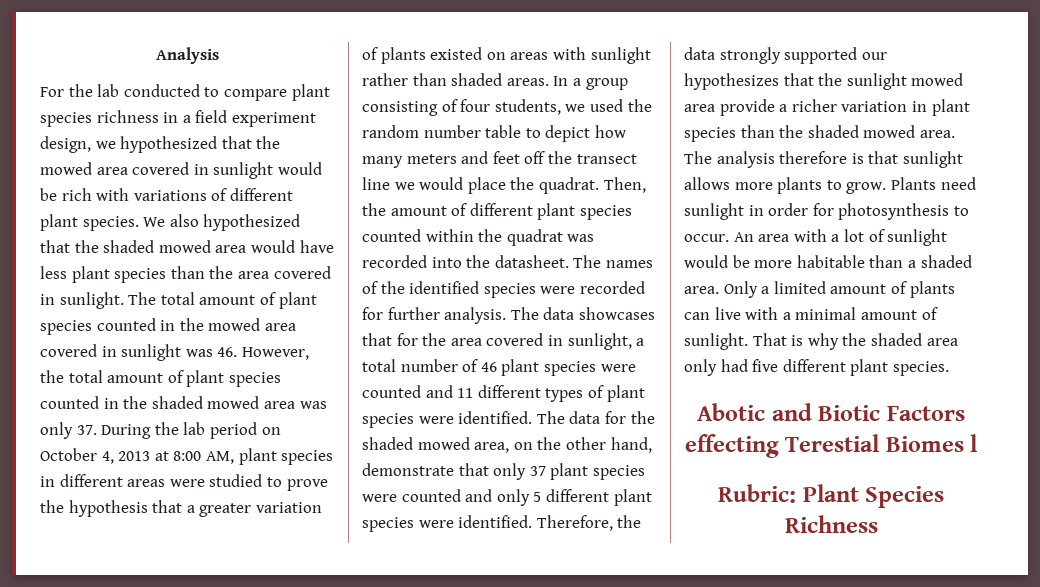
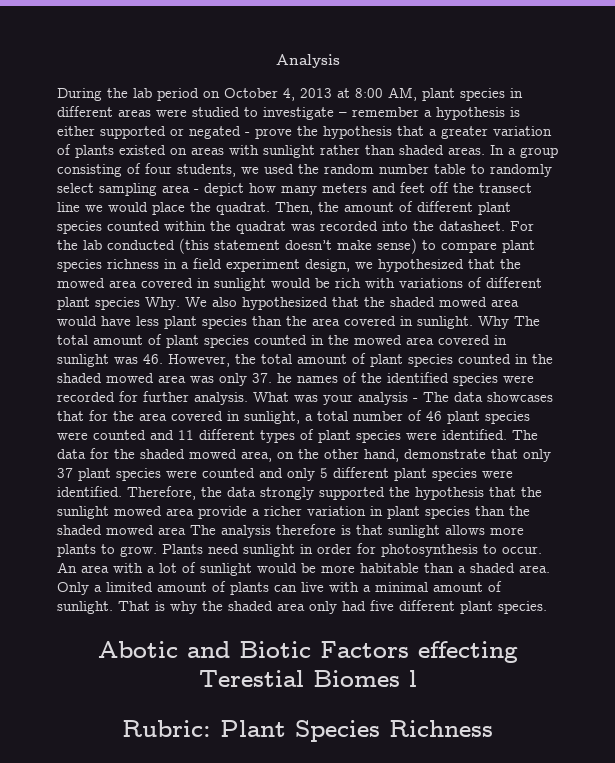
[40,84,200,97] For the lab conducted -> [57,87,523,101] [57,106,520,120] [57,126,552,139] [57,144,558,158] [57,163,552,177] [57,182,532,196] [57,201,511,215] [57,221,534,234] [57,238,417,254] During the lab period on October 4, 2013 at 8:00 AM, plant species in different areas were studied to investigate – remember a hypothesis is either supported or negated - prove the hypothesis that a greater variation of plants existed on areas with sunlight rather than shaded areas. In a group consisting of four students, we used the random number table to randomly select sampling area - depict how many meters and feet off the transect line we would place the quadrat. Then, the amount of different plant species counted within the quadrat was recorded into the datasheet. For the lab conducted (this statement doesn’t make sense)
[82,216,139,231] species. -> [95,297,180,310] species Why.
(124, 300) none -> [478,316,509,329] Why
[101,422,281,439] [40,448,334,465] [40,474,328,491] [40,500,322,517] [362,47,651,64] [362,73,628,90] [362,99,652,116] [362,125,626,142] [362,151,637,168] [362,177,646,194] [362,203,632,220] [362,229,595,246] [362,255,602,268] During the lab period on October 4, 2013 at 8:00 AM, plant species in different areas were studied to prove the hypothesis that a greater variation of plants existed on areas with sunlight rather than shaded areas. In a group consisting of four students, we used the random number table to depict how many meters and feet off the transect line we would place the quadrat. Then, the amount of different plant species counted within the quadrat was recorded into the datasheet. The -> [277,373,292,383] he
(507, 315) none -> [253,392,418,405] What was your analysis -
[861,52,887,60] [684,73,779,90] our hypothesizes -> [389,487,484,500] the hypothesis
[919,130,955,138] area. -> [158,527,186,535] area

